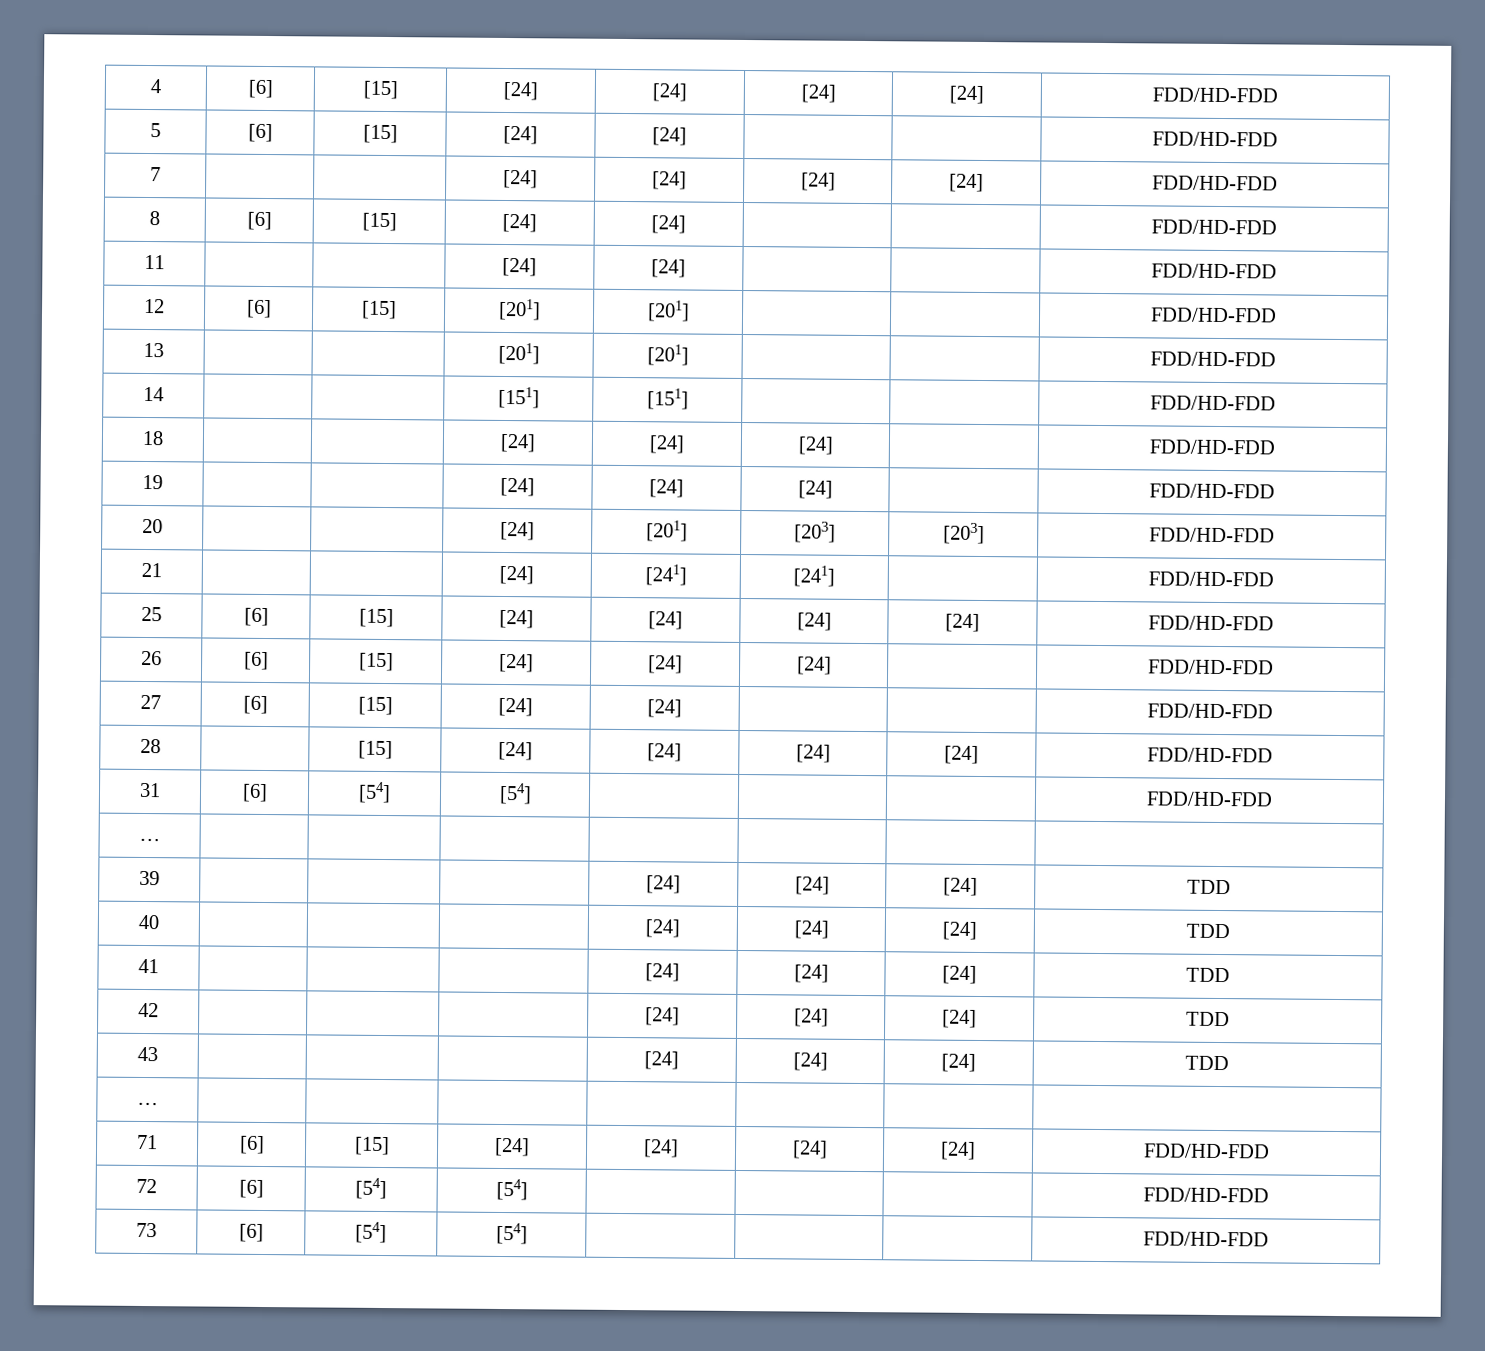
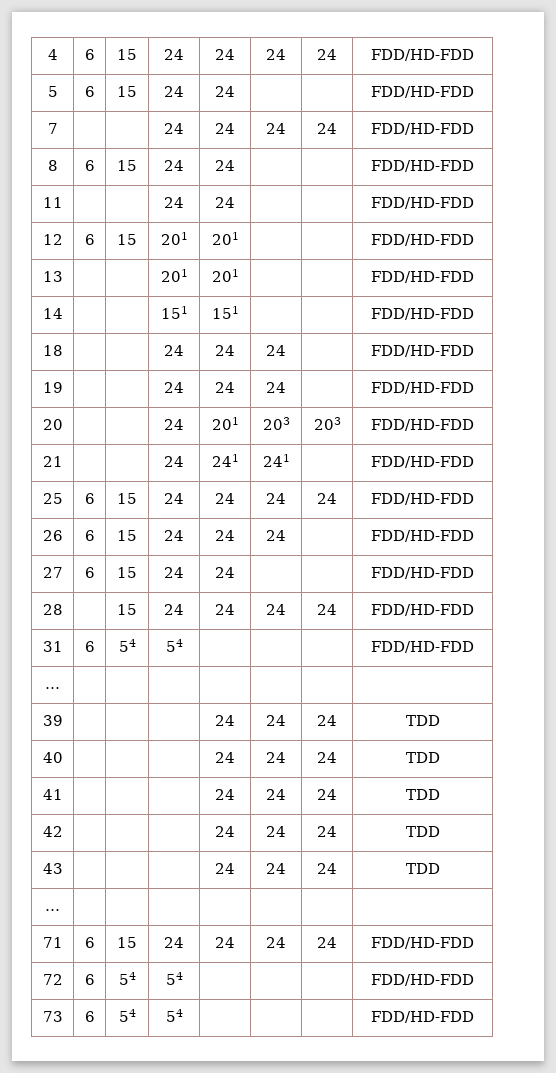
[247,79,273,99] [362,80,398,100] [503,81,538,101] [652,83,687,102] [800,84,836,103] [949,85,984,105] [1152,87,1279,103] [150,123,161,138] [247,123,273,143] [362,124,398,144] [503,125,538,145] [652,127,687,146] [1152,131,1279,147] [150,167,161,182] [503,169,538,189] [652,171,687,190] [800,172,836,191] [949,173,984,192] [1152,175,1279,191] [149,211,160,226] [246,211,272,231] [361,212,397,232] [502,213,537,233] [651,215,686,234] [6] | [15] | [24] | [24] | [24] | [24] | FDD/HD-FDD // 5 | [6] | [15] | [24] | [24] | | | FDD/HD-FDD // 7 | | | [24] | [24] | [24] | [24] | FDD/HD-FDD // 8 | [6] | [15] | [24] | [24] -> [84,49,95,60] [117,49,137,60] [164,49,184,60] [215,49,235,60] [266,49,286,60] [317,49,337,60] [371,49,474,61] [47,86,58,97] [84,86,95,97] [117,86,137,97] [164,86,184,97] [215,86,235,97] [371,86,474,98] [47,123,58,134] [164,123,184,134] [215,123,235,134] [266,123,286,134] [317,123,337,134] [371,123,474,135] [47,160,58,171] [84,160,95,171] [117,160,137,171] [164,160,184,171] [215,160,235,171] 6 | 15 | 24 | 24 | 24 | 24 | FDD/HD-FDD // 5 | 6 | 15 | 24 | 24 | | | FDD/HD-FDD // 7 | | | 24 | 24 | 24 | 24 | FDD/HD-FDD // 8 | 6 | 15 | 24 | 24
[502,257,537,277] [651,259,686,278] [24] | [24] -> [164,197,184,208] [215,197,235,208] 24 | 24
[245,299,272,319] [360,300,397,320] [497,298,541,321] [646,300,690,322] [6] | [15] | [201] | [201] -> [84,234,95,245] [117,234,137,245] [160,232,188,245] [211,232,239,245] 6 | 15 | 201 | 201
[497,342,540,365] [646,344,689,366] [201] | [201] -> [160,269,188,282] [211,269,239,282] 201 | 201
[497,386,540,409] [646,388,689,410] [151] | [151] -> [160,306,188,319] [211,306,239,319] 151 | 151
[500,433,536,453] [649,435,685,454] [797,436,834,455] [24] | [24] | [24] -> [164,345,184,356] [215,345,235,356] [266,345,286,356] 24 | 24 | 24
[500,477,535,497] [649,479,684,498] [797,480,833,499] [24] | [24] | [24] -> [164,382,184,393] [215,382,235,393] [266,382,286,393] 24 | 24 | 24
[500,521,535,541] [645,520,688,542] [794,521,836,543] [942,522,985,545] [24] | [201] | [203] | [203] -> [164,419,184,430] [211,417,239,430] [262,417,290,430] [313,417,341,430] 24 | 201 | 203 | 203
[499,565,534,585] [644,564,687,586] [793,565,835,587] [24] | [241] | [241] -> [164,456,184,467] [211,454,239,467] [262,454,290,467] 24 | 241 | 241
[243,607,269,627] [358,608,394,628] [499,609,534,629] [648,611,683,630] [796,612,832,631] [945,613,980,632] [1148,615,1275,631] [141,650,162,666] [243,651,269,671] [358,652,394,672] [499,653,534,673] [648,655,683,674] [796,656,832,675] [1148,659,1275,675] [140,694,161,710] [242,695,268,715] [357,696,393,716] [498,697,533,717] [647,699,682,718] [1147,703,1274,719] [140,738,161,754] [357,740,393,760] [498,741,533,761] [647,743,682,762] [795,744,831,763] [944,745,979,764] [6] | [15] | [24] | [24] | [24] | [24] | FDD/HD-FDD // 26 | [6] | [15] | [24] | [24] | [24] | | FDD/HD-FDD // 27 | [6] | [15] | [24] | [24] | | | FDD/HD-FDD // 28 | | [15] | [24] | [24] | [24] | [24] -> [84,493,95,504] [117,493,137,504] [164,493,184,504] [215,493,235,504] [266,493,286,504] [317,493,337,504] [371,493,474,505] [42,530,63,541] [84,530,95,541] [117,530,137,541] [164,530,184,541] [215,530,235,541] [266,530,286,541] [371,530,474,542] [42,567,63,578] [84,567,95,578] [117,567,137,578] [164,567,184,578] [215,567,235,578] [371,567,474,579] [42,604,63,615] [117,604,137,615] [164,604,184,615] [215,604,235,615] [266,604,286,615] [317,604,337,615] 6 | 15 | 24 | 24 | 24 | 24 | FDD/HD-FDD // 26 | 6 | 15 | 24 | 24 | 24 | | FDD/HD-FDD // 27 | 6 | 15 | 24 | 24 | | | FDD/HD-FDD // 28 | | 15 | 24 | 24 | 24 | 24
[241,783,268,803] [358,781,391,804] [498,782,532,805] [6] | [54] | [54] -> [84,641,95,652] [118,639,136,652] [165,639,183,652] 6 | 54 | 54
[646,875,681,894] [794,876,830,895] [943,877,978,896] [24] | [24] | [24] -> [215,715,235,726] [266,715,286,726] [317,715,337,726] 24 | 24 | 24
[645,919,680,938] [793,920,829,939] [942,921,977,940] [24] | [24] | [24] -> [215,752,235,763] [266,752,286,763] [317,752,337,763] 24 | 24 | 24
[645,963,680,982] [793,964,829,983] [942,965,977,984] [24] | [24] | [24] -> [215,789,235,800] [266,789,286,800] [317,789,337,800] 24 | 24 | 24
[645,1007,680,1026] [793,1008,829,1027] [942,1009,977,1028] [24] | [24] | [24] -> [215,826,235,837] [266,826,286,837] [317,826,337,837] 24 | 24 | 24
[644,1051,679,1070] [792,1052,828,1071] [941,1053,976,1072] [24] | [24] | [24] -> [215,863,235,874] [266,863,286,874] [317,863,337,874] 24 | 24 | 24
[238,1135,265,1155] [353,1136,390,1156] [494,1137,530,1157] [643,1139,679,1158] [791,1140,828,1159] [940,1141,976,1160] [6] | [15] | [24] | [24] | [24] | [24] -> [84,937,95,948] [117,937,137,948] [164,937,184,948] [215,937,235,948] [266,937,286,948] [317,937,337,948] 6 | 15 | 24 | 24 | 24 | 24
[238,1179,264,1199] [355,1177,387,1200] [495,1178,528,1201] [6] | [54] | [54] -> [84,974,95,985] [118,972,136,985] [165,972,183,985] 6 | 54 | 54
[238,1223,264,1243] [355,1221,387,1244] [495,1222,528,1245] [6] | [54] | [54] -> [84,1011,95,1022] [118,1009,136,1022] [165,1009,183,1022] 6 | 54 | 54

